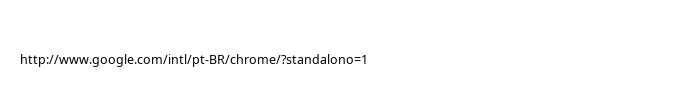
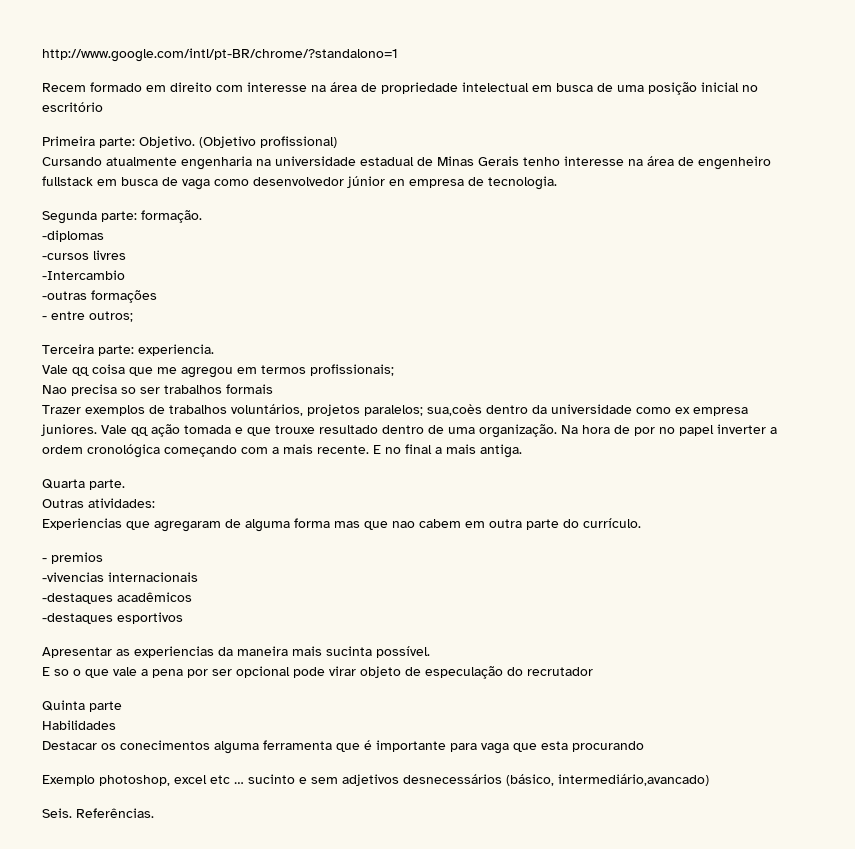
(368, 60) none -> [42,82,758,95] [42,102,103,112] [42,136,337,148] [42,156,771,170] [42,176,557,190] [42,210,202,224] [42,230,104,242] [42,250,126,260] [42,270,125,280] [42,290,157,303] [42,311,133,322] [42,344,214,356] [42,364,394,378] [42,384,273,396] [42,404,748,416] [41,424,777,438] [42,444,522,458] [42,479,125,490] [42,498,155,508] [42,518,641,532] [42,552,103,564] [42,572,198,582] [42,592,192,604] [42,612,183,624] [42,646,430,658] [42,666,593,679] [42,700,122,712] [42,720,116,730] [42,740,644,754] [42,774,709,786] [42,808,154,818] // Recem formado em direito com interesse na área de propriedade intelectual em busca de uma posição inicial no escritório // Primeira parte: Objetivo. (Objetivo profissional) // Cursando atualmente engenharia na universidade estadual de Minas Gerais tenho interesse na área de engenheiro fullstack em busca de vaga como desenvolvedor júnior en empresa de tecnologia. // Segunda parte: formação. // -diplomas // -cursos livres // -Intercambio // -outras formações // - entre outros; // Terceira parte: experiencia. // Vale qq coisa que me agregou em termos profissionais; // Nao precisa so ser trabalhos formais // Trazer exemplos de trabalhos voluntários, projetos paralelos; sua,coès dentro da universidade como ex empresa juniores. Vale qq ação tomada e que trouxe resultado dentro de uma organização. Na hora de por no papel inverter a ordem cronológica começando com a mais recente. E no final a mais antiga. // Quarta parte. // Outras atividades: // Experiencias que agregaram de alguma forma mas que nao cabem em outra parte do currículo. // - premios // -vivencias internacionais // -destaques acadêmicos // -destaques esportivos // Apresentar as experiencias da maneira mais sucinta possível. // E so o que vale a pena por ser opcional pode virar objeto de especulação do recrutador // Quinta parte // Habilidades // Destacar os conecimentos alguma ferramenta que é importante para vaga que esta procurando // Exemplo photoshop, excel etc … sucinto e sem adjetivos desnecessários (básico, intermediário,avancado) // Seis. Referências.

